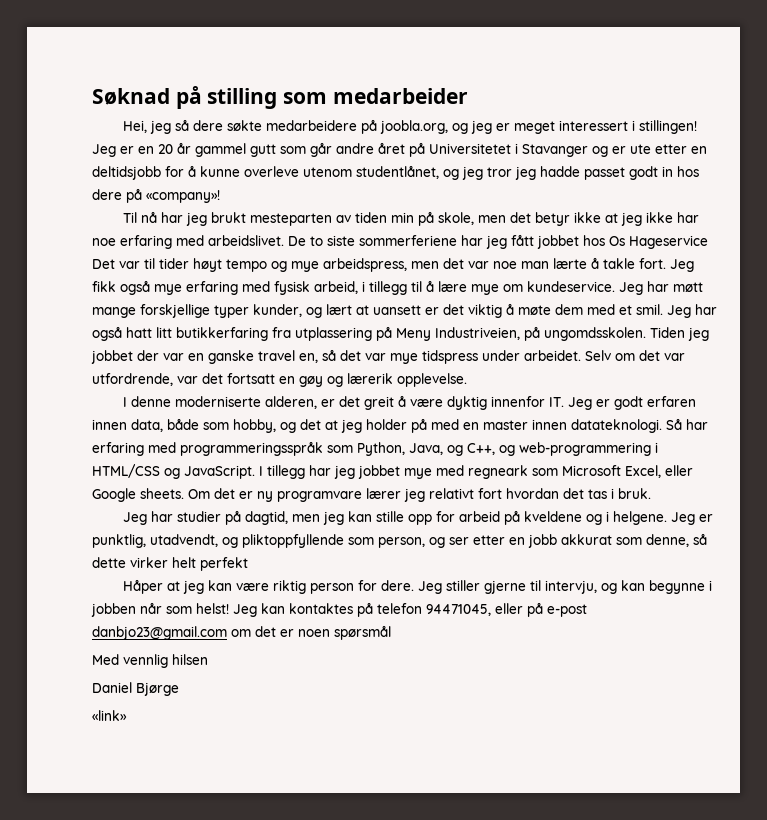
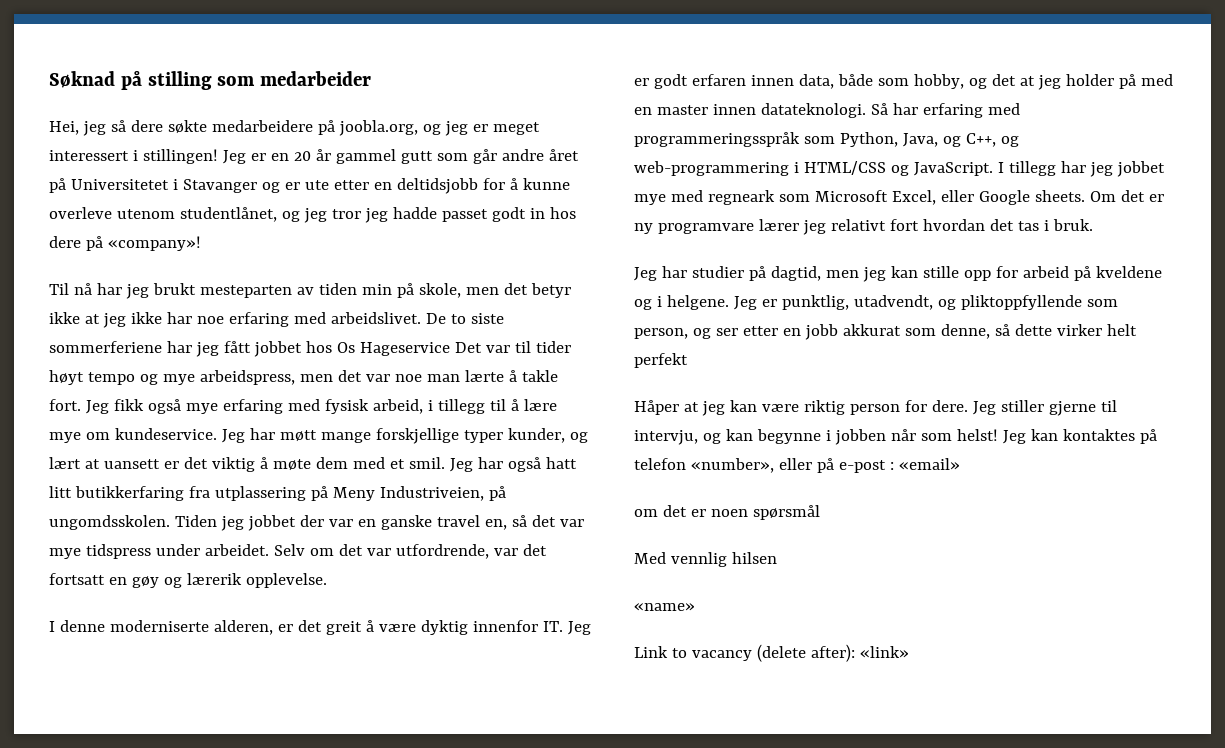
[426,604,491,616] 94471045, -> [690,458,774,473] «number»,
[92,626,227,640] danbjo23@gmail.com -> [889,458,960,470] : «email» //
[92,682,179,696] Daniel Bjørge // -> [634,603,695,611] [634,644,855,662] «name» // Link to vacancy (delete after):

